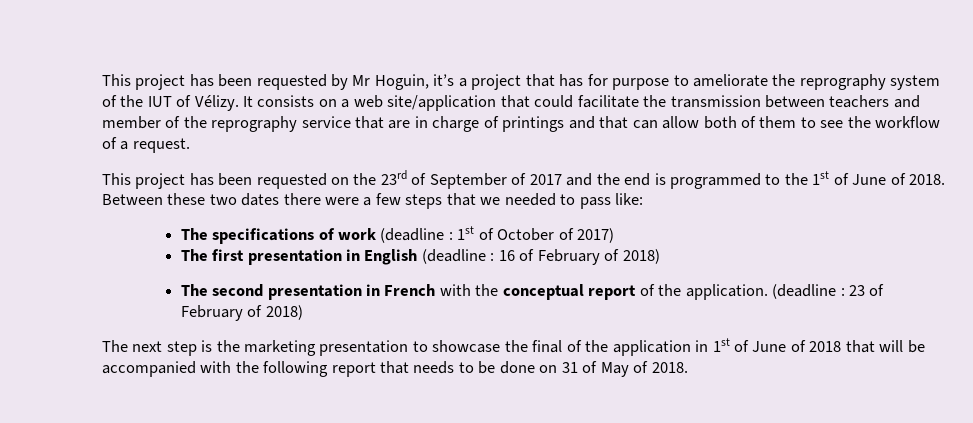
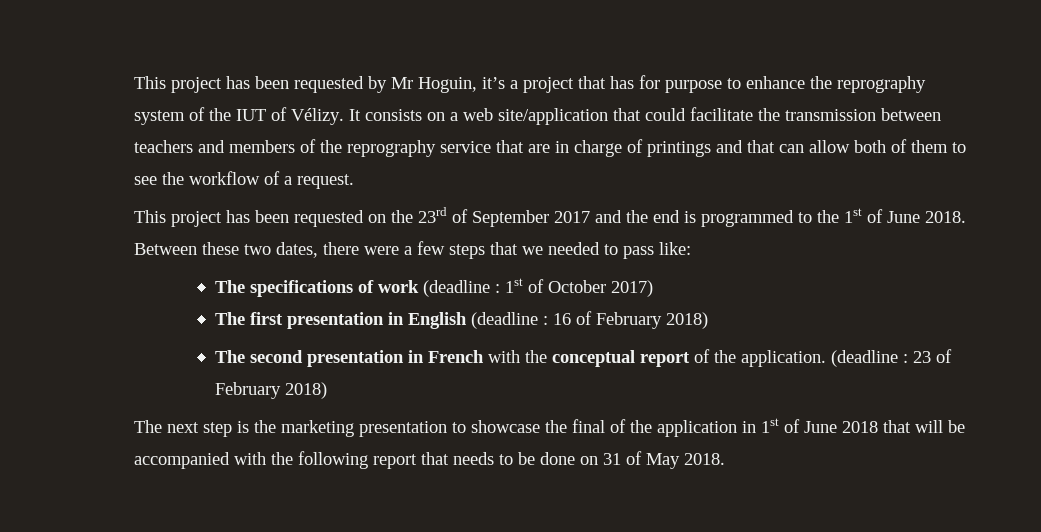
[693,74,769,87] ameliorate -> [745,76,805,89] enhance
[101,116,161,129] member -> [228,140,295,153] members
[511,173,527,185] of -> (549, 218) none
[890,173,906,185] of -> (920, 217) none
[241,193,280,206] dates -> [275,242,318,258] dates,
[558,228,574,240] of -> (607, 286) none
[604,249,620,261] of -> (663, 320) none
[247,305,263,317] of -> (282, 390) none
[790,340,806,352] of -> (837, 427) none
[633,361,649,373] of -> (680, 461) none

